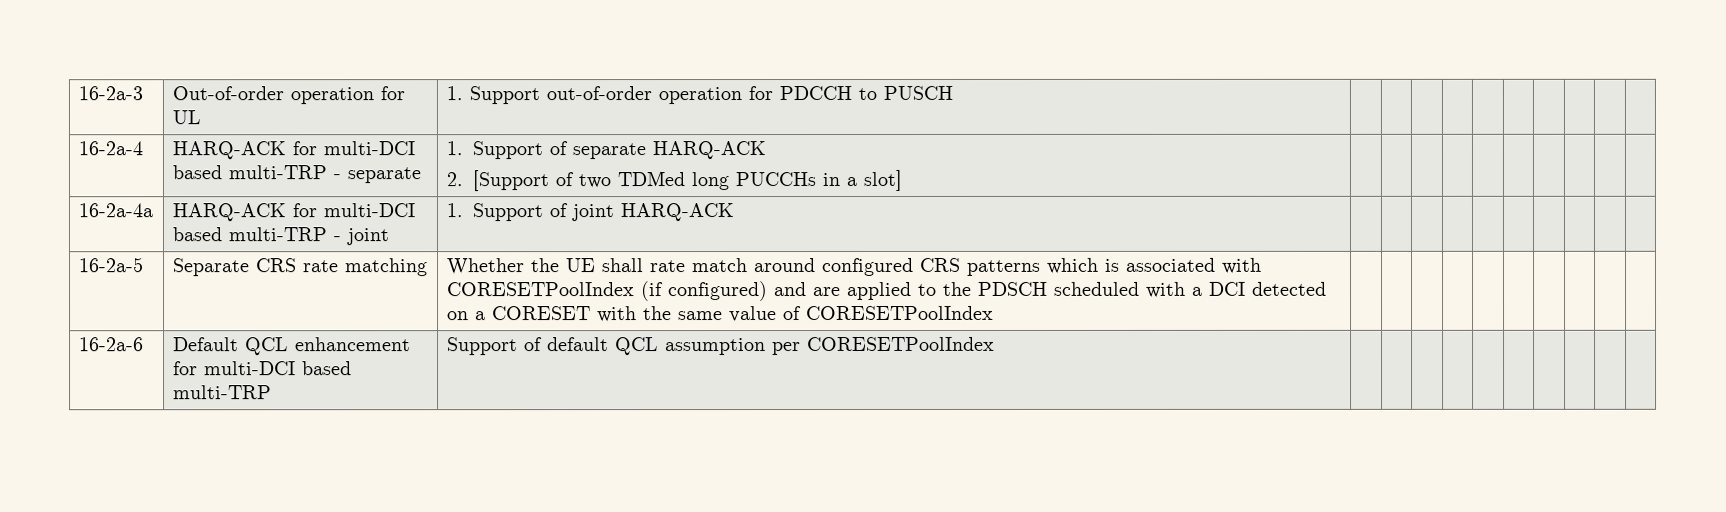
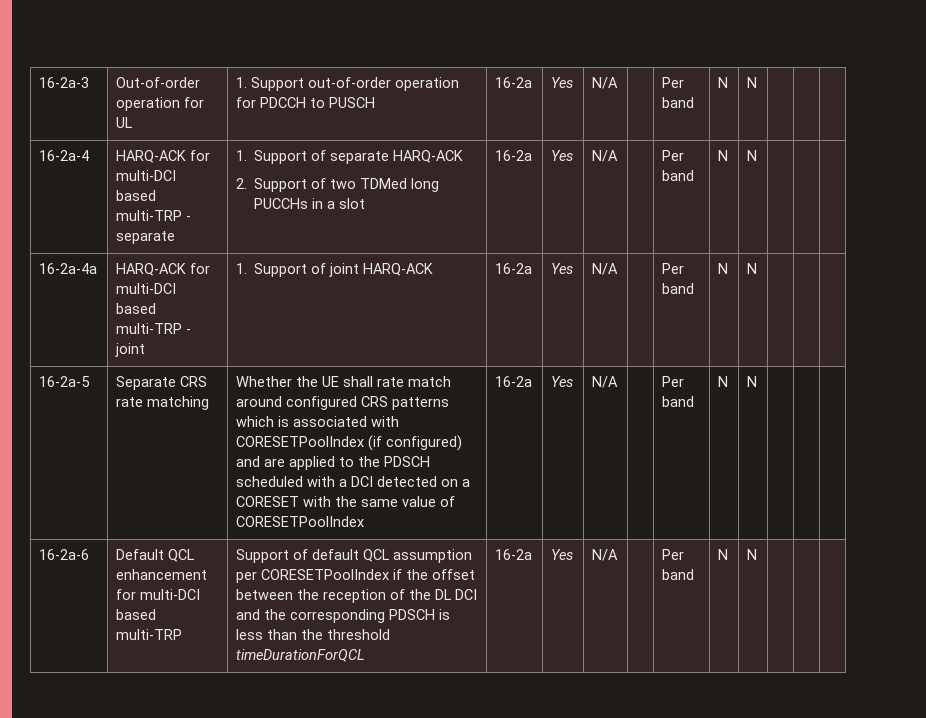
(953, 92) | | | | | | -> [495,77,533,88] [551,77,574,88] [592,77,619,89] [662,77,685,88] [662,97,695,108] [718,77,729,88] [747,77,758,88] 16-2a | Yes | N/A | | Per band | N | N
[471,170,549,192] [Support -> [254,178,308,192] Support
[862,169,902,192] slot] | | | | | | | -> [339,198,366,209] [495,150,533,161] [551,150,574,161] [592,150,619,162] [662,150,685,161] [662,170,695,181] [718,150,729,161] [747,150,758,161] slot | 16-2a | Yes | N/A | | Per band | N | N
(734, 212) | | | | | | -> [495,263,533,274] [551,263,574,274] [592,263,619,275] [662,263,685,274] [662,283,695,294] [718,263,729,274] [747,263,758,274] 16-2a | Yes | N/A | | Per band | N | N
(994, 313) | | | | | | -> [495,376,533,387] [551,376,574,387] [592,376,619,388] [662,376,685,387] [662,396,695,407] [718,376,729,387] [747,376,758,387] 16-2a | Yes | N/A | | Per band | N | N
(995, 344) | | | | | | | -> [393,569,476,580] [236,589,478,603] [236,609,451,623] [236,629,391,640] [236,649,366,662] [495,549,533,560] [551,549,574,560] [592,549,619,561] [662,549,685,560] [662,569,695,580] [718,549,729,560] [747,549,758,560] if the offset between the reception of the DL DCI and the corresponding PDSCH is less than the threshold timeDurationForQCL | 16-2a | Yes | N/A | | Per band | N | N

